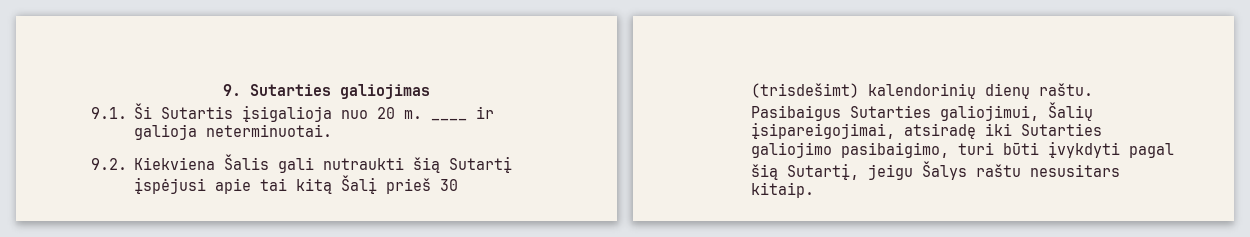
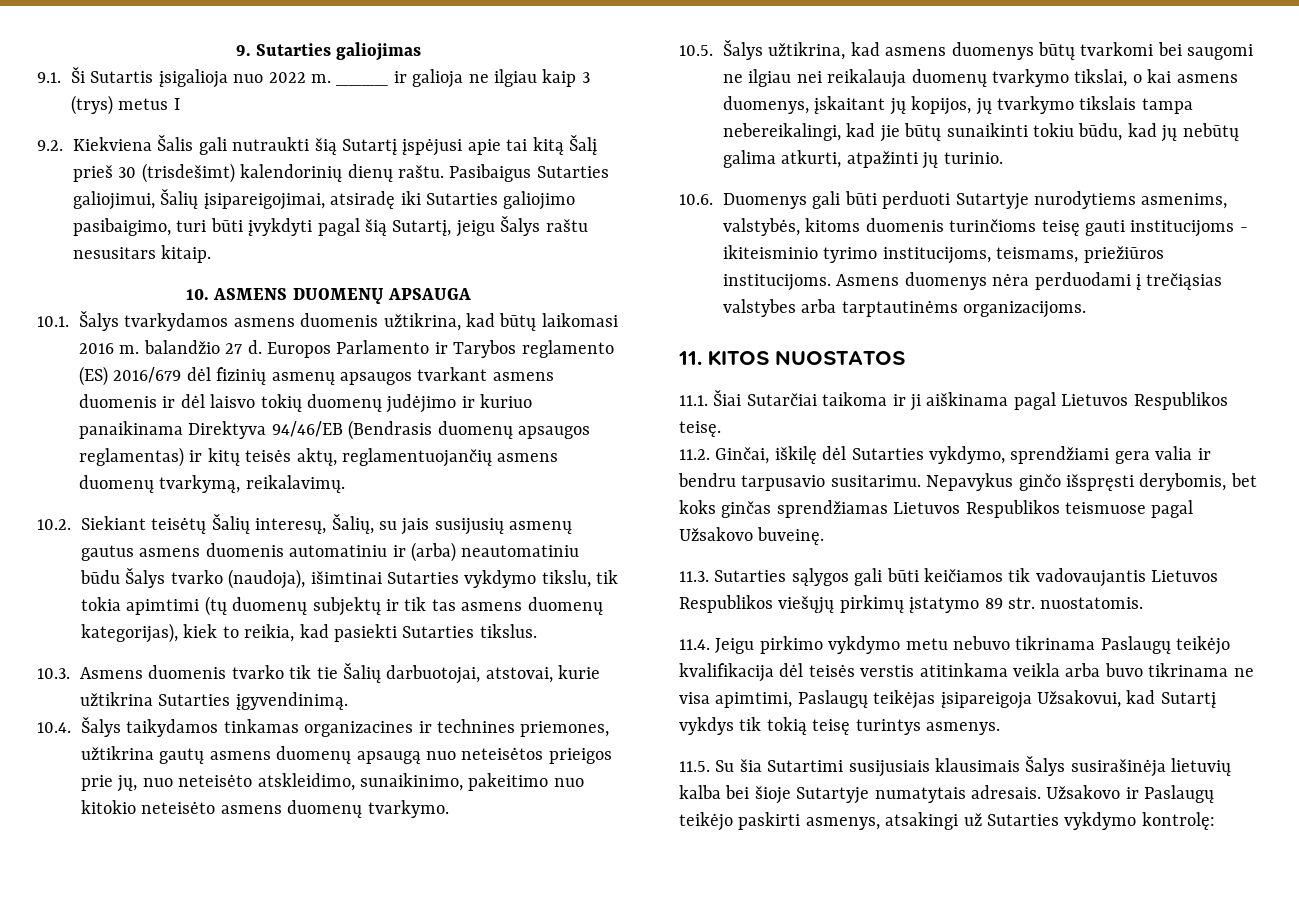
[377,107,396,119] 20 -> [268,72,306,83] 2022
[206,124,333,137] neterminuotai. -> [468,69,590,87] [71,95,180,115] ne ilgiau kaip 3 (trys) metus I
(815, 190) none -> [185,288,472,304] [37,311,618,331] [79,340,614,358] [79,366,554,386] [79,394,533,413] [79,420,590,440] [79,447,559,467] [79,475,345,493] [37,514,573,535] [81,542,580,562] [80,568,619,589] [81,596,603,616] [81,623,537,643] [37,663,601,684] [80,692,348,710] [37,717,610,737] [81,746,612,764] [81,773,584,792] [81,800,449,818] [679,40,1254,60] [723,69,1238,88] [723,96,1193,115] [723,123,1239,142] [723,150,1003,169] [679,191,1228,210] [723,218,1248,237] [723,245,1164,264] [723,272,1223,291] [723,299,1087,318] [678,350,905,366] [679,390,1228,411] [679,421,721,437] [679,446,1211,464] [678,473,1257,491] [679,500,1194,518] [679,527,825,545] [679,568,1219,587] [679,595,1144,614] [679,636,1231,655] [679,663,1254,682] [679,690,1216,709] [679,717,1000,735] [679,756,1232,777] [679,785,1215,804] [679,812,1215,831] // 10. ASMENS DUOMENŲ APSAUGA // 10.1. Šalys tvarkydamos asmens duomenis užtikrina, kad būtų laikomasi 2016 m. balandžio 27 d. Europos Parlamento ir Tarybos reglamento (ES) 2016/679 dėl fizinių asmenų apsaugos tvarkant asmens duomenis ir dėl laisvo tokių duomenų judėjimo ir kuriuo panaikinama Direktyva 94/46/EB (Bendrasis duomenų apsaugos reglamentas) ir kitų teisės aktų, reglamentuojančių asmens duomenų tvarkymą, reikalavimų. // 10.2. Siekiant teisėtų Šalių interesų, Šalių, su jais susijusių asmenų gautus asmens duomenis automatiniu ir (arba) neautomatiniu būdu Šalys tvarko (naudoja), išimtinai Sutarties vykdymo tikslu, tik tokia apimtimi (tų duomenų subjektų ir tik tas asmens duomenų kategorijas), kiek to reikia, kad pasiekti Sutarties tikslus. // 10.3. Asmens duomenis tvarko tik tie Šalių darbuotojai, atstovai, kurie užtikrina Sutarties įgyvendinimą. // 10.4. Šalys taikydamos tinkamas organizacines ir technines priemones, užtikrina gautų asmens duomenų apsaugą nuo neteisėtos prieigos prie jų, nuo neteisėto atskleidimo, sunaikinimo, pakeitimo nuo kitokio neteisėto asmens duomenų tvarkymo. // 10.5. Šalys užtikrina, kad asmens duomenys būtų tvarkomi bei saugomi ne ilgiau nei reikalauja duomenų tvarkymo tikslai, o kai asmens duomenys, įskaitant jų kopijos, jų tvarkymo tikslais tampa nebereikalingi, kad jie būtų sunaikinti tokiu būdu, kad jų nebūtų galima atkurti, atpažinti jų turinio. // 10.6. Duomenys gali būti perduoti Sutartyje nurodytiems asmenims, valstybės, kitoms duomenis turinčioms teisę gauti institucijoms - ikiteisminio tyrimo institucijoms, teismams, priežiūros institucijoms. Asmens duomenys nėra perduodami į trečiąsias valstybes arba tarptautinėms organizacijoms. // 11. KITOS NUOSTATOS // 11.1. Šiai Sutarčiai taikoma ir ji aiškinama pagal Lietuvos Respublikos teisę. // 11.2. Ginčai, iškilę dėl Sutarties vykdymo, sprendžiami gera valia ir bendru tarpusavio susitarimu. Nepavykus ginčo išspręsti derybomis, bet koks ginčas sprendžiamas Lietuvos Respublikos teismuose pagal Užsakovo buveinę. // 11.3. Sutarties sąlygos gali būti keičiamos tik vadovaujantis Lietuvos Respublikos viešųjų pirkimų įstatymo 89 str. nuostatomis. // 11.4. Jeigu pirkimo vykdymo metu nebuvo tikrinama Paslaugų teikėjo kvalifikacija dėl teisės verstis atitinkama veikla arba buvo tikrinama ne visa apimtimi, Paslaugų teikėjas įsipareigoja Užsakovui, kad Sutartį vykdys tik tokią teisę turintys asmenys. // 11.5. Su šia Sutartimi susijusiais klausimais Šalys susirašinėja lietuvių kalba bei šioje Sutartyje numatytais adresais. Užsakovo ir Paslaugų teikėjo paskirti asmenys, atsakingi už Sutarties vykdymo kontrolę:

